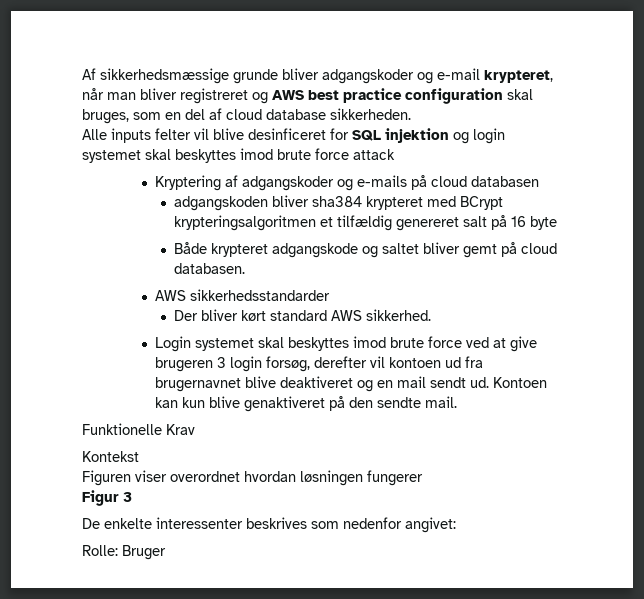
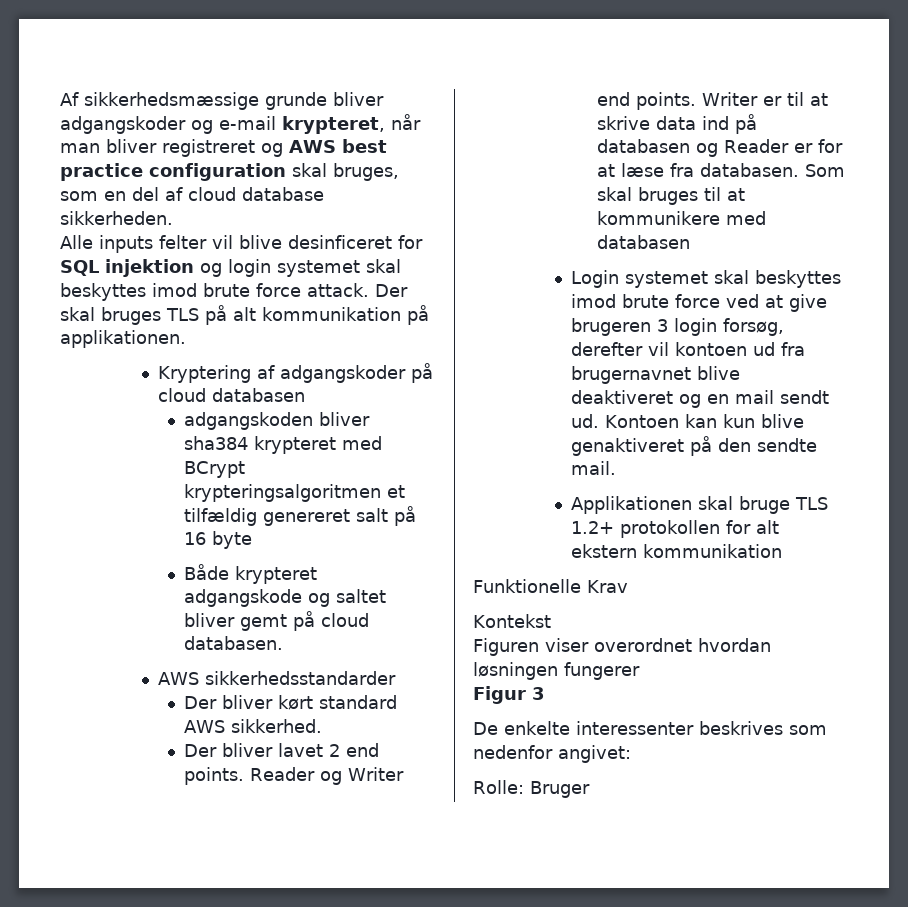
[353,149,395,160] attack -> [307,283,408,297] [60,305,429,325] [60,330,186,348] attack. Der skal bruges TLS på alt kommunikation på applikationen.
[336,175,407,191] og e-mails -> (407, 374) none
(431, 315) none -> [184,743,380,757] [184,767,405,785] [597,92,829,110] [597,114,758,134] [597,139,844,157] [597,163,846,177] [597,187,746,205] [597,211,767,225] [597,235,691,249] // Der bliver lavet 2 end points. Reader og Writer end points. Writer er til at skrive data ind på databasen og Reader er for at læse fra databasen. Som skal bruges til at kommunikere med databasen
(457, 402) none -> [571,496,829,514] [571,520,780,538] [571,544,783,558] // Applikationen skal bruge TLS 1.2+ protokollen for alt ekstern kommunikation

